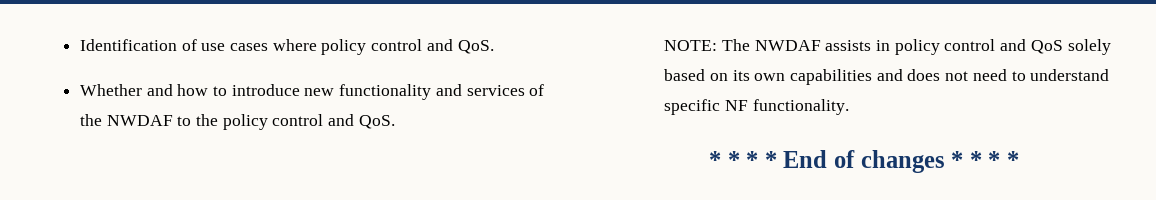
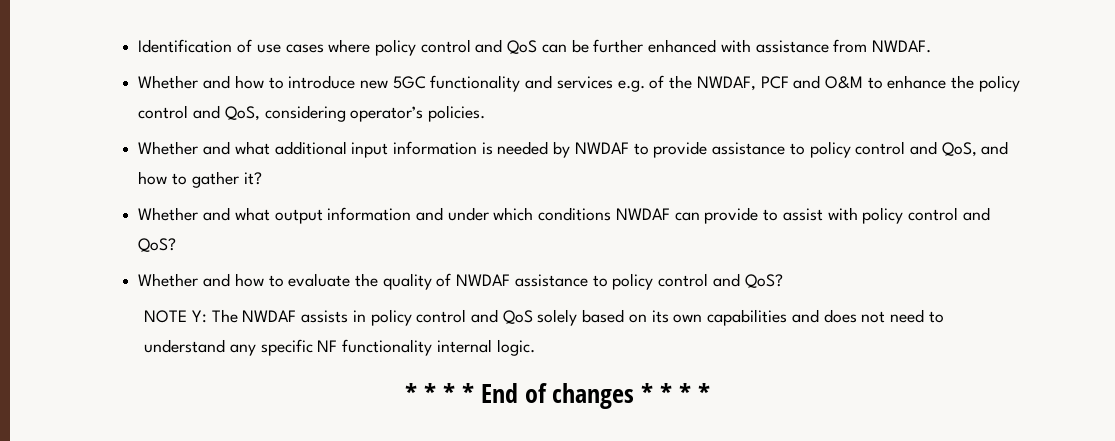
[457,40,494,54] QoS. -> [507,39,931,54] QoS can be further enhanced with assistance from NWDAF.
(335, 92) none -> [392,76,426,89] 5GC
(525, 90) none -> [617,80,645,92] e.g.
[106,114,395,130] [664,40,718,51] NWDAF to the policy control and QoS. // NOTE: -> [696,75,1020,92] [138,105,485,122] [138,141,1009,158] [138,171,262,188] [138,207,990,224] [138,238,177,252] [138,273,783,290] [144,310,207,323] NWDAF, PCF and O&M to enhance the policy control and QoS, considering operator’s policies. // Whether and what additional input information is needed by NWDAF to provide assistance to policy control and QoS, and how to gather it? // Whether and what output information and under which conditions NWDAF can provide to assist with policy control and QoS? // Whether and how to evaluate the quality of NWDAF assistance to policy control and QoS? // NOTE Y:
(1110, 75) none -> [229,344,256,356] any
[752,99,849,115] functionality. -> [342,339,535,356] functionality internal logic.

